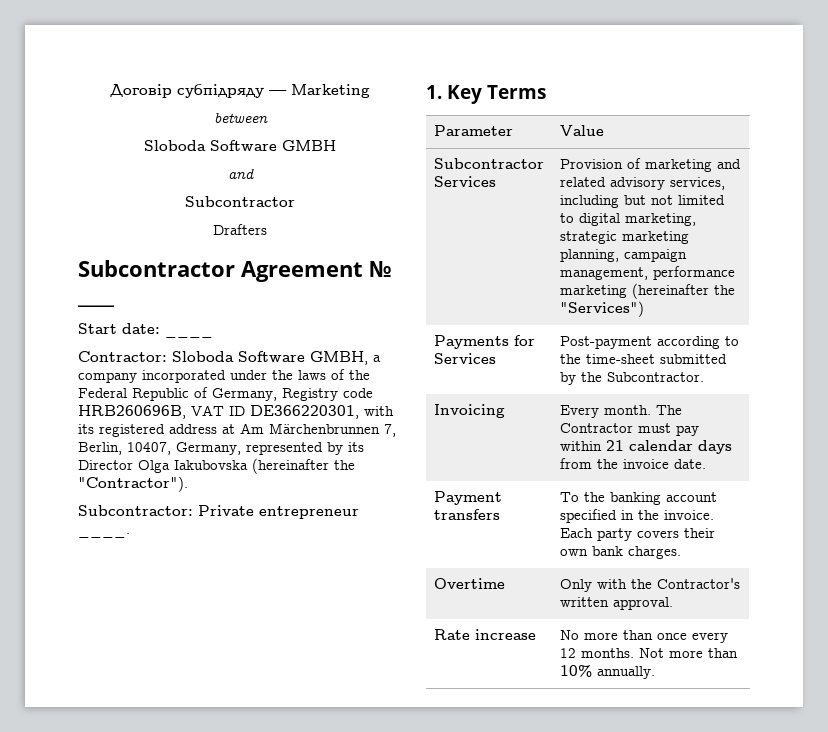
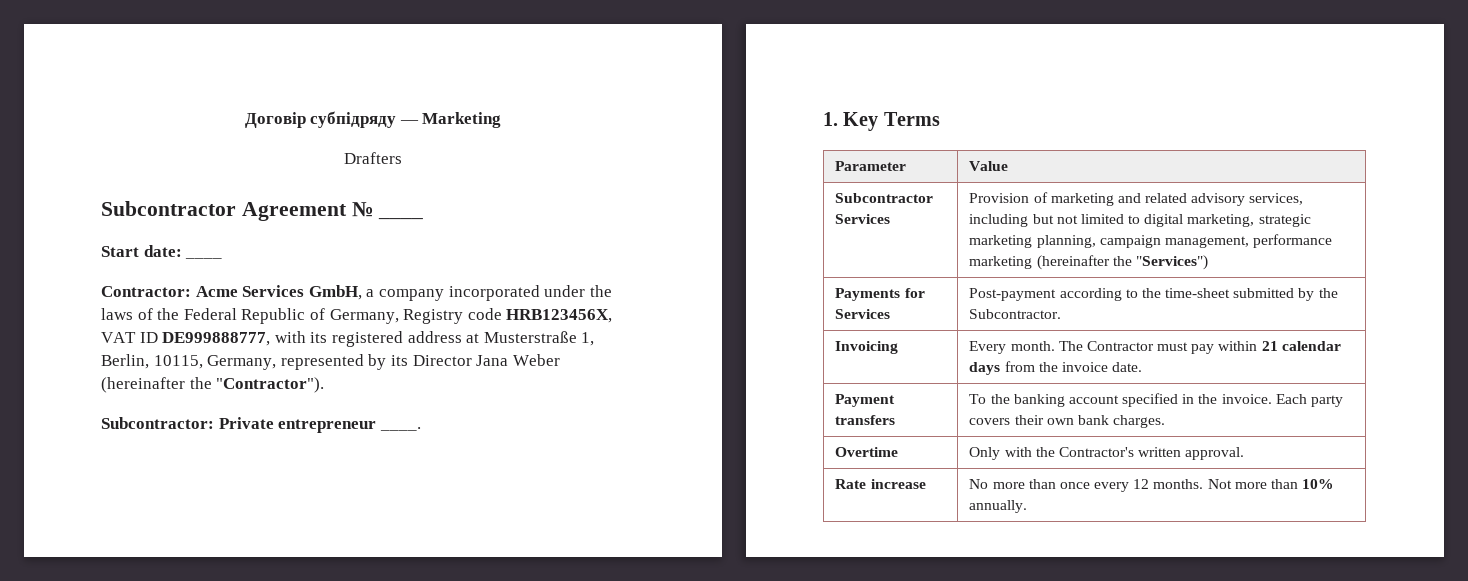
[213,112,268,123] [144,140,336,151] [227,168,254,179] [185,196,295,207] // between // Sloboda Software GMBH // and // Subcontractor -> (502, 120) none
[172,351,368,365] Sloboda Software GMBH, -> [195,285,362,300] Acme Services GmbH,
[78,405,186,419] HRB260696B, -> [506,309,613,323] HRB123456X,
[250,405,359,419] DE366220301, -> [162,332,271,346] DE999888777,
[240,423,396,437] [78,442,171,455] Am Märchenbrunnen 7, Berlin, 10407, -> [483,331,595,346] [101,354,203,369] Musterstraße 1, Berlin, 10115,
[138,460,248,473] Olga Iakubovska -> [476,354,560,366] Jana Weber

